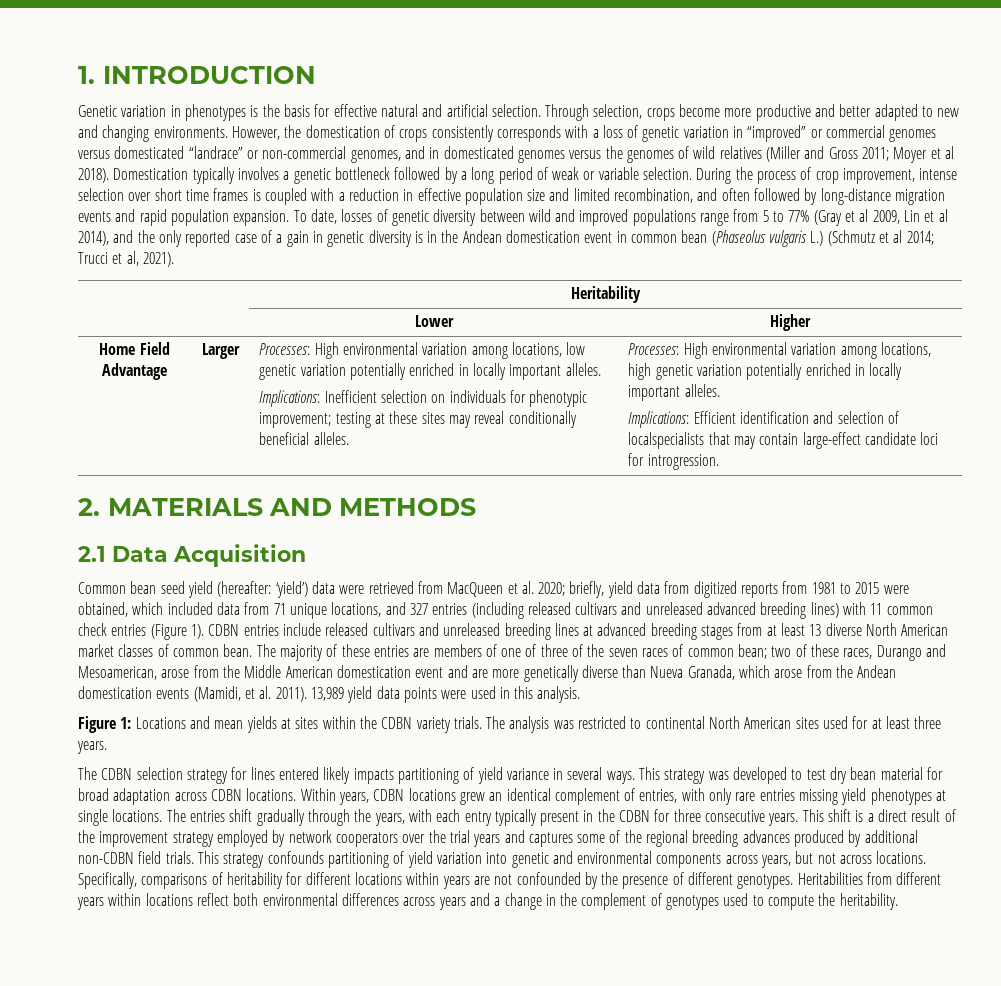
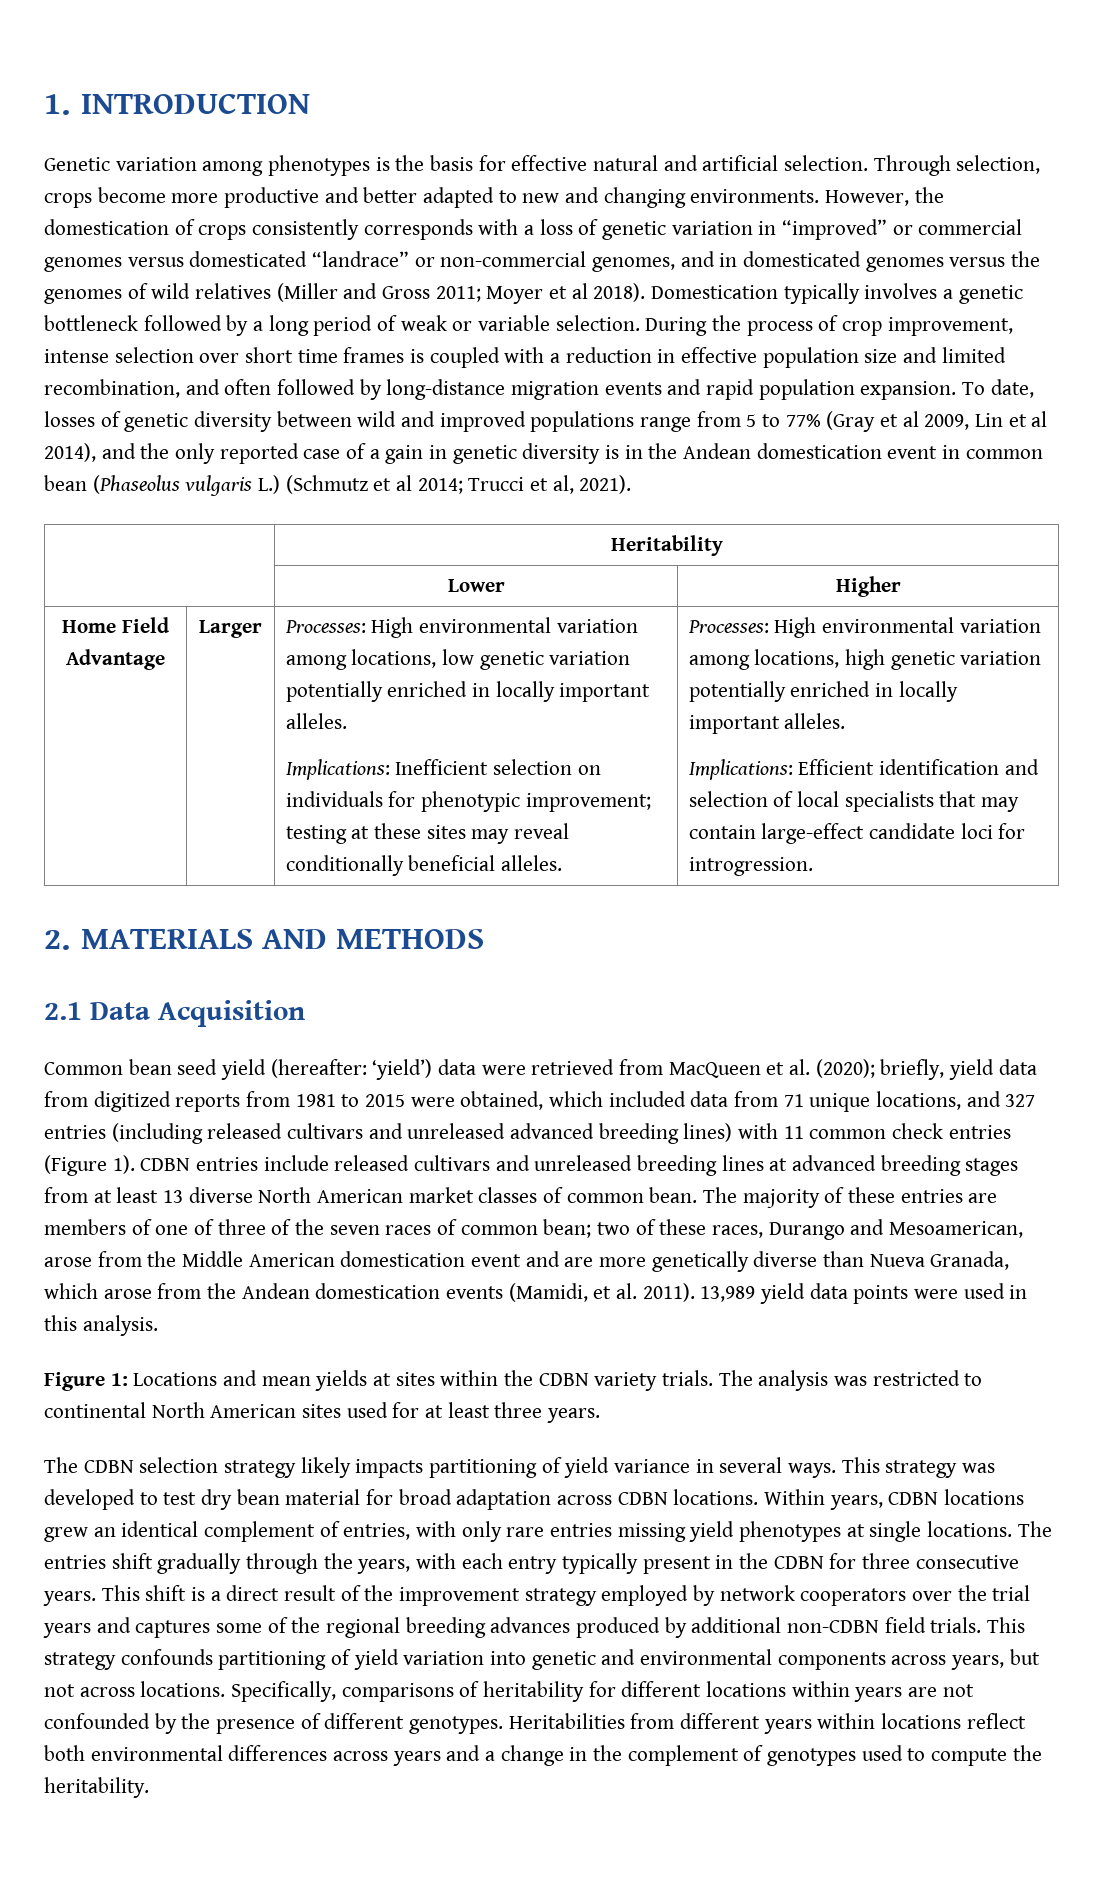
[170,105,181,117] in -> [202,161,264,176] among
[628,432,705,449] localspecialists -> [797,791,934,812] local specialists
[538,582,566,596] 2020; -> [815,1059,875,1078] (2020);
[231,767,319,780] for lines entered -> (297, 1469) none

